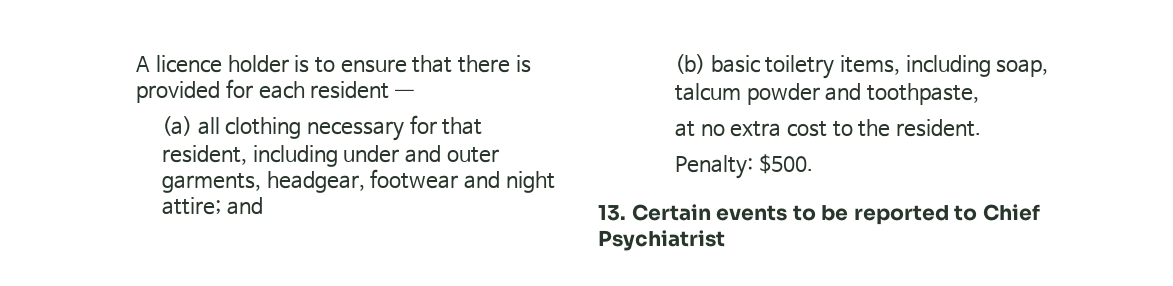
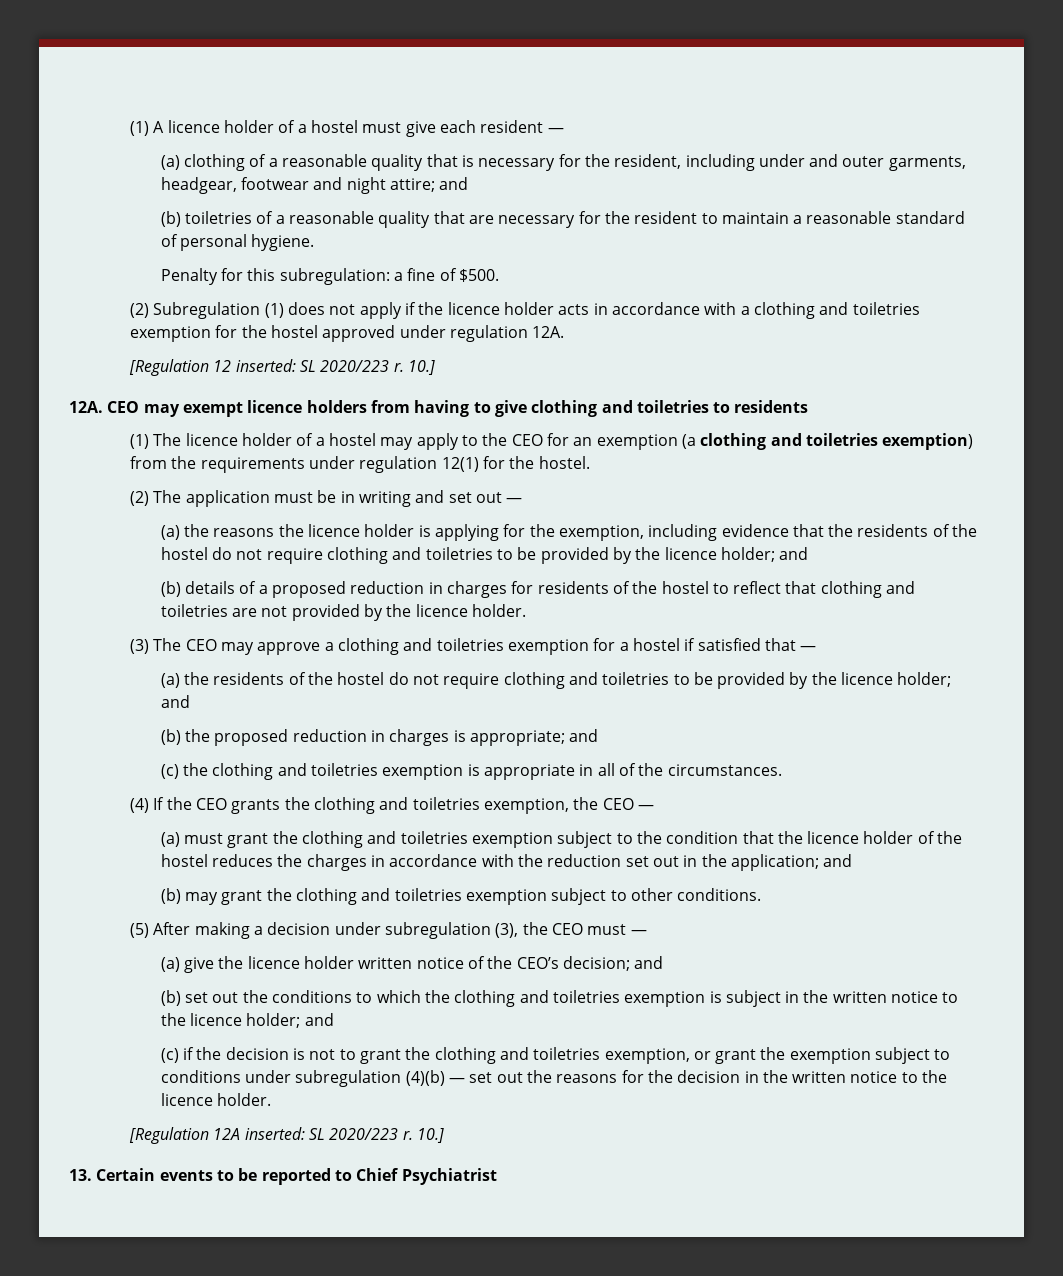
(136, 64) none -> [130,121,150,136] (1)
[294,55,531,73] [136,79,414,103] [161,115,483,141] is to ensure that there is provided for each resident — // (a) all clothing necessary for that -> [278,120,564,137] [160,154,610,171] of a hostel must give each resident — // (a) clothing of a reasonable quality that is necessary for the
[710,55,1049,79] [674,83,979,105] [674,119,981,137] [674,154,813,179] basic toiletry items, including soap, talcum powder and toothpaste, // at no extra cost to the resident. // Penalty: $500. -> [185,211,965,228] [160,234,315,251] [160,268,499,285] [130,302,920,319] [130,325,565,342] [129,359,436,376] [69,400,809,417] [130,433,974,450] [130,456,590,473] [130,490,523,507] [160,524,978,541] [160,547,809,564] [160,581,916,598] [160,604,526,621] [130,638,817,655] [160,672,952,689] [160,695,190,708] [160,729,599,746] [160,763,782,780] [130,797,654,814] [160,831,963,848] [160,854,853,871] [160,888,762,905] [130,922,647,939] [160,956,664,973] [160,990,959,1007] [160,1013,334,1028] [160,1047,951,1064] [160,1070,948,1087] [160,1093,272,1106] [129,1127,445,1144] toiletries of a reasonable quality that are necessary for the resident to maintain a reasonable standard of personal hygiene. // Penalty for this subregulation: a fine of $500. // (2) Subregulation (1) does not apply if the licence holder acts in accordance with a clothing and toiletries exemption for the hostel approved under regulation 12A. // [Regulation 12 inserted: SL 2020/223 r. 10.] // 12A. CEO may exempt licence holders from having to give clothing and toiletries to residents // (1) The licence holder of a hostel may apply to the CEO for an exemption (a clothing and toiletries exemption) from the requirements under regulation 12(1) for the hostel. // (2) The application must be in writing and set out — // (a) the reasons the licence holder is applying for the exemption, including evidence that the residents of the hostel do not require clothing and toiletries to be provided by the licence holder; and // (b) details of a proposed reduction in charges for residents of the hostel to reflect that clothing and toiletries are not provided by the licence holder. // (3) The CEO may approve a clothing and toiletries exemption for a hostel if satisfied that — // (a) the residents of the hostel do not require clothing and toiletries to be provided by the licence holder; and // (b) the proposed reduction in charges is appropriate; and // (c) the clothing and toiletries exemption is appropriate in all of the circumstances. // (4) If the CEO grants the clothing and toiletries exemption, the CEO — // (a) must grant the clothing and toiletries exemption subject to the condition that the licence holder of the hostel reduces the charges in accordance with the reduction set out in the application; and // (b) may grant the clothing and toiletries exemption subject to other conditions. // (5) After making a decision under subregulation (3), the CEO must — // (a) give the licence holder written notice of the CEO’s decision; and // (b) set out the conditions to which the clothing and toiletries exemption is subject in the written notice to the licence holder; and // (c) if the decision is not to grant the clothing and toiletries exemption, or grant the exemption subject to conditions under subregulation (4)(b) — set out the reasons for the decision in the written notice to the licence holder. // [Regulation 12A inserted: SL 2020/223 r. 10.]

